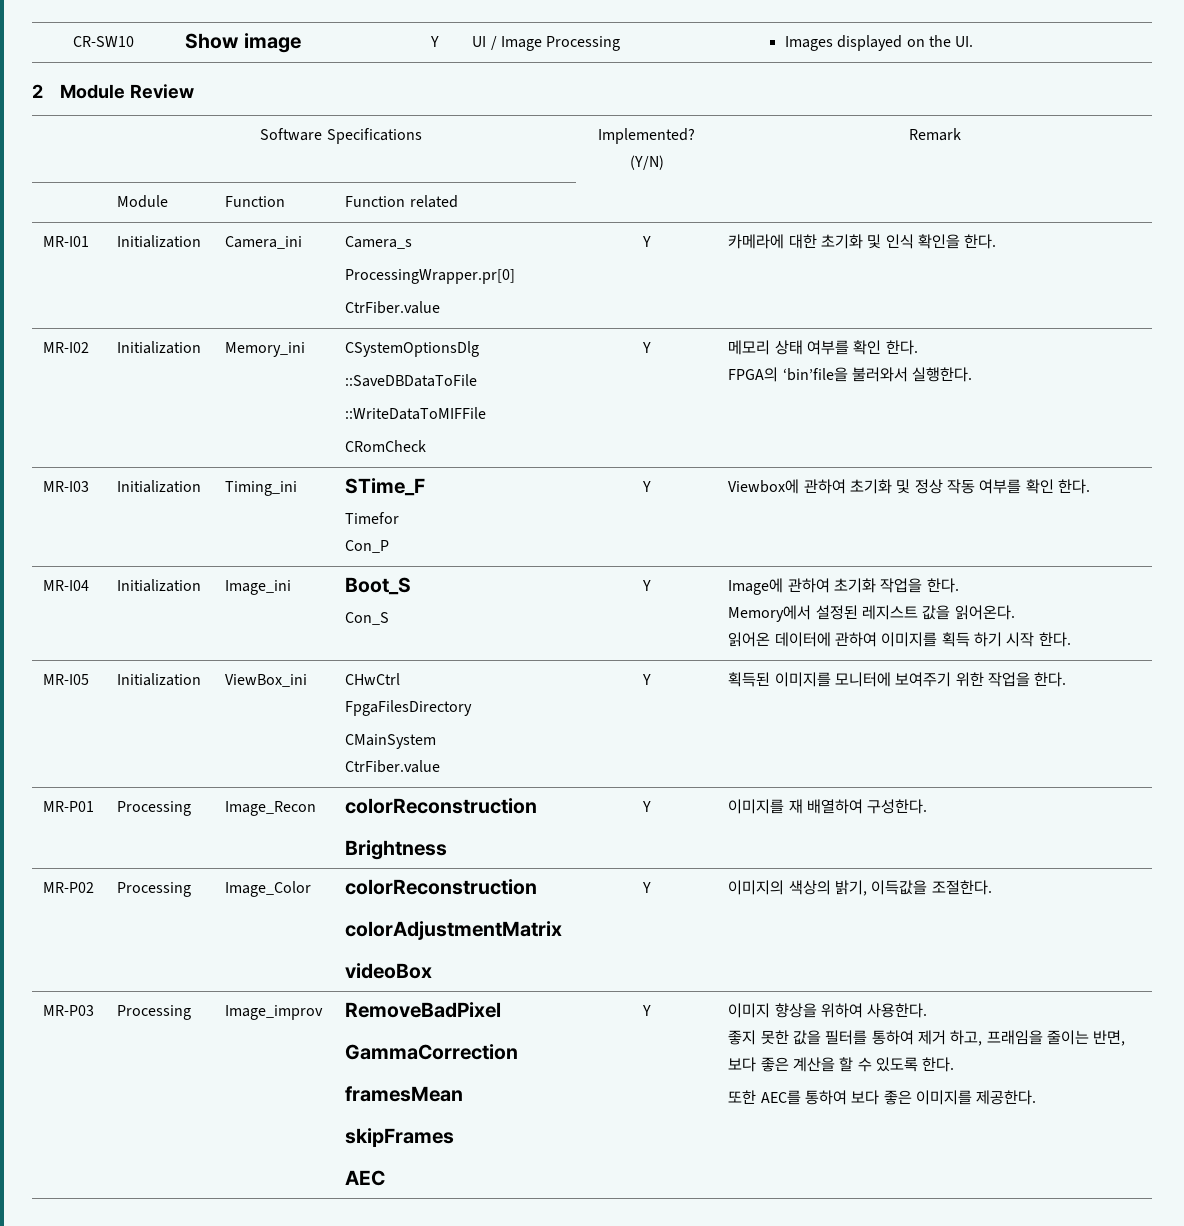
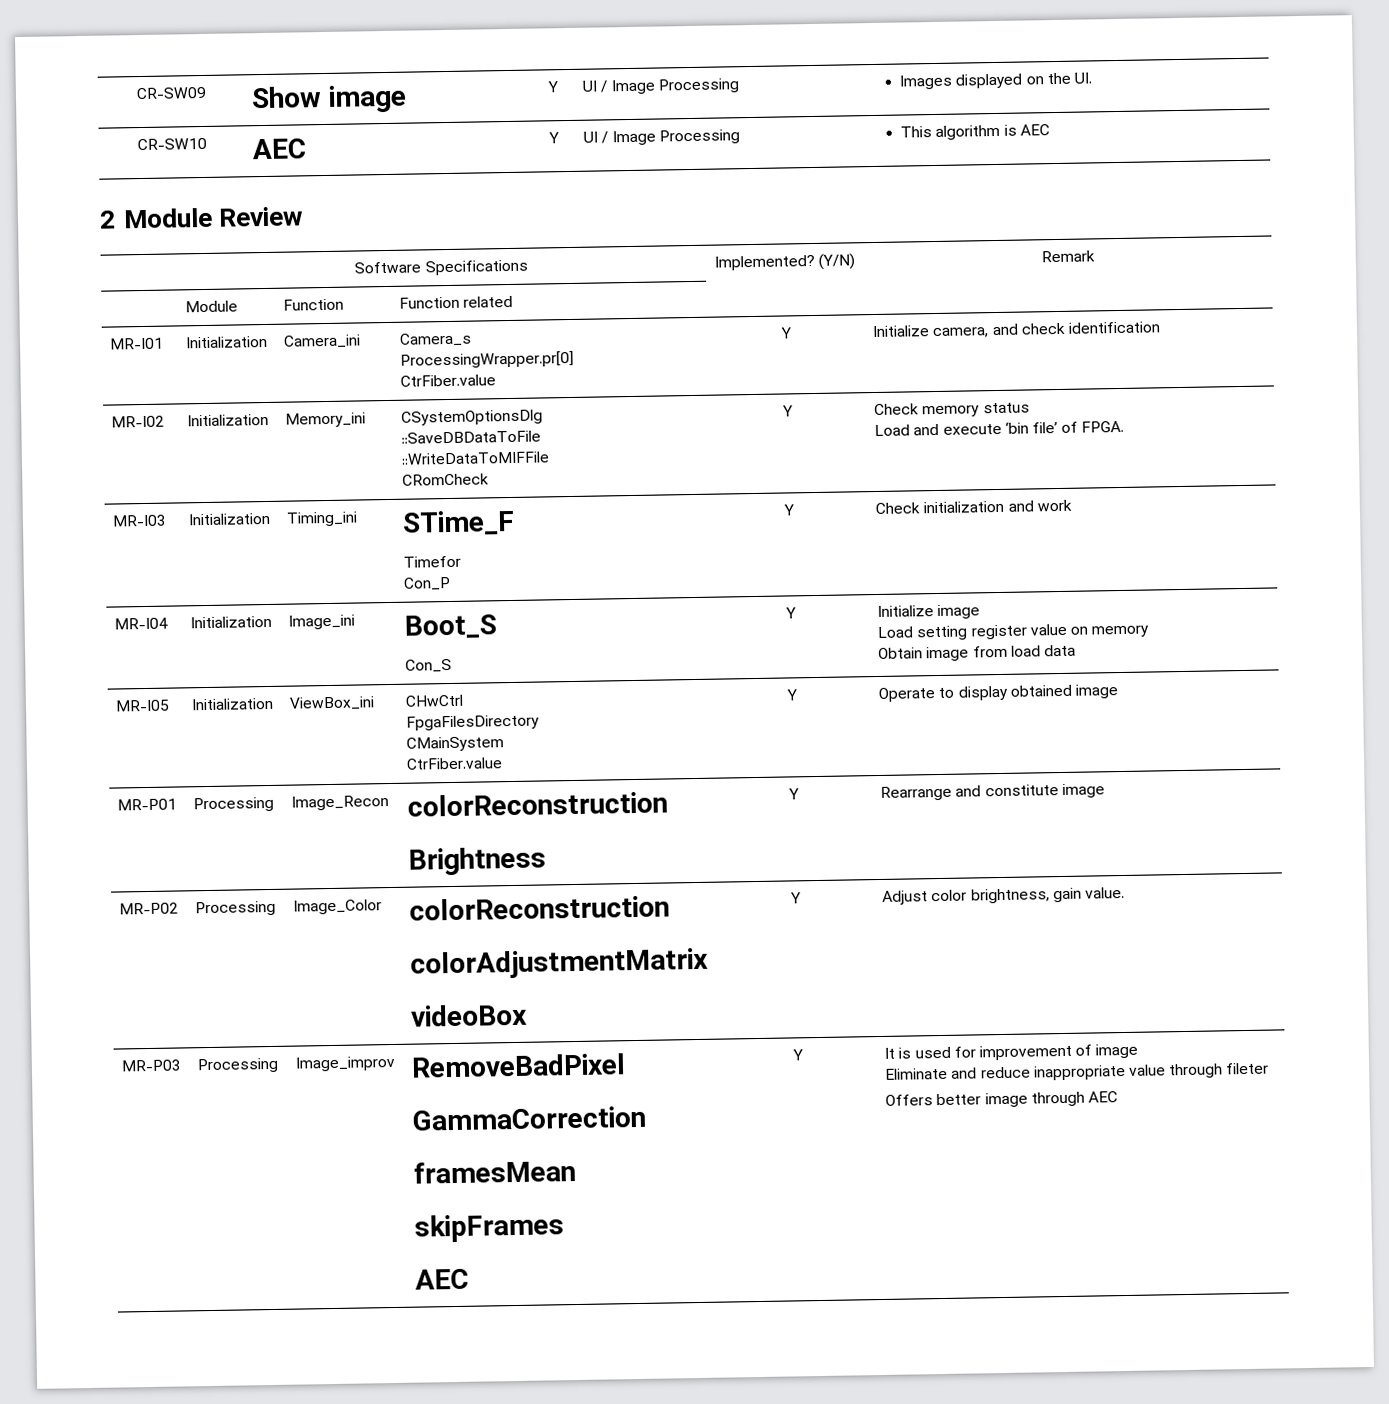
[73,36,134,47] CR-SW10 -> [136,86,207,100] CR-SW09
(974, 41) none -> [137,137,207,151] [252,138,308,160] [548,132,559,144] [583,129,740,146] [900,124,1050,140] // CR-SW10 | AEC | Y | UI / Image Processing | This algorithm is AEC
[728,234,997,249] 카메라에 대한 초기화 및 인식 확인을 한다. -> [872,321,1160,339] Initialize camera, and check identification
[728,340,918,355] [728,367,973,382] 메모리 상태 여부를 확인 한다. // FPGA의 ‘bin’file을 불러와서 실행한다. -> [874,402,1030,418] [874,420,1125,437] Check memory status // Load and execute ‘bin file’ of FPGA.
[728,479,1090,494] Viewbox에 관하여 초기화 및 정상 작동 여부를 확인 한다. -> [875,499,1072,514] Check initialization and work
[728,578,959,595] [728,605,1015,622] [728,632,1071,647] Image에 관하여 초기화 작업을 한다. // Memory에서 설정된 레지스트 값을 읽어온다. // 읽어온 데이터에 관하여 이미지를 획득 하기 시작 한다. -> [877,604,981,619] [877,623,1150,641] [878,644,1076,662] Initialize image // Load setting register value on memory // Obtain image from load data
[728,672,1067,687] 획득된 이미지를 모니터에 보여주기 위한 작업을 한다. -> [878,684,1118,702] Operate to display obtained image
[728,799,928,814] 이미지를 재 배열하여 구성한다. -> [880,783,1105,801] Rearrange and constitute image
[728,880,992,896] 이미지의 색상의 밝기, 이득값을 조절한다. -> [882,886,1125,905] Adjust color brightness, gain value.
[728,1003,928,1018] [728,1030,1126,1046] [728,1057,955,1072] [728,1090,1037,1105] 이미지 향상을 위하여 사용한다. // 좋지 못한 값을 필터를 통하여 제거 하고, 프래임을 줄이는 반면, 보다 좋은 계산을 할 수 있도록 한다. // 또한 AEC를 통하여 보다 좋은 이미지를 제공한다. -> [884,1043,1139,1061] [885,1062,1270,1081] [885,1091,1118,1108] It is used for improvement of image // Eliminate and reduce inappropriate value through fileter // Offers better image through AEC

